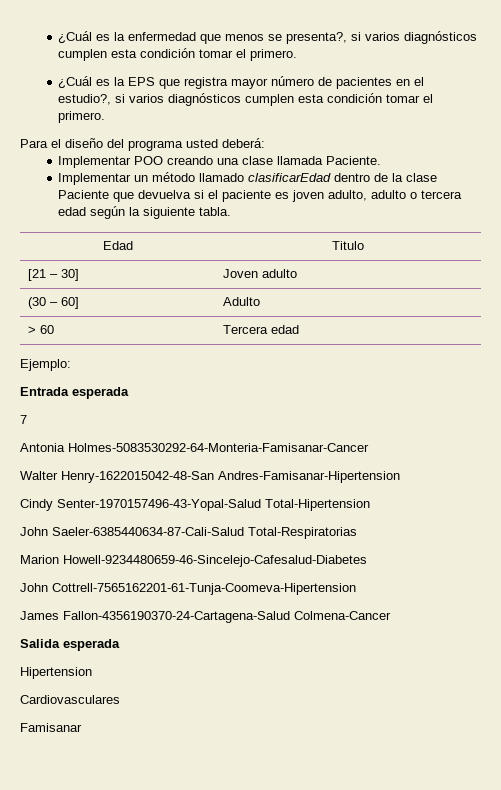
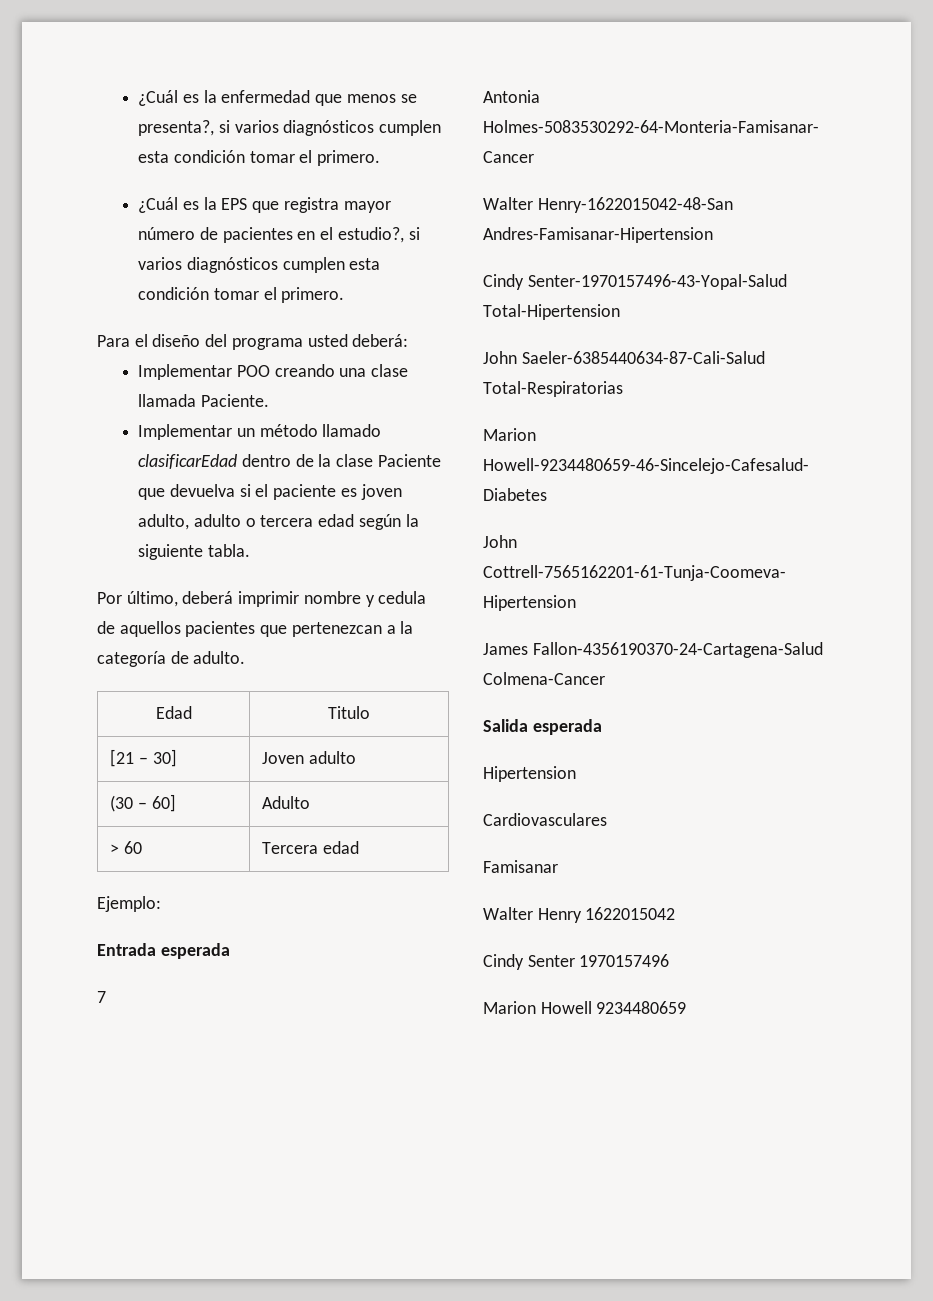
(232, 211) none -> [97,591,427,607] [97,621,414,637] [97,651,246,667] // Por último, deberá imprimir nombre y cedula de aquellos pacientes que pertenezcan a la categoría de adulto.
(82, 727) none -> [483,907,676,923] [483,954,670,970] [483,1001,687,1014] // Walter Henry 1622015042 // Cindy Senter 1970157496 // Marion Howell 9234480659

